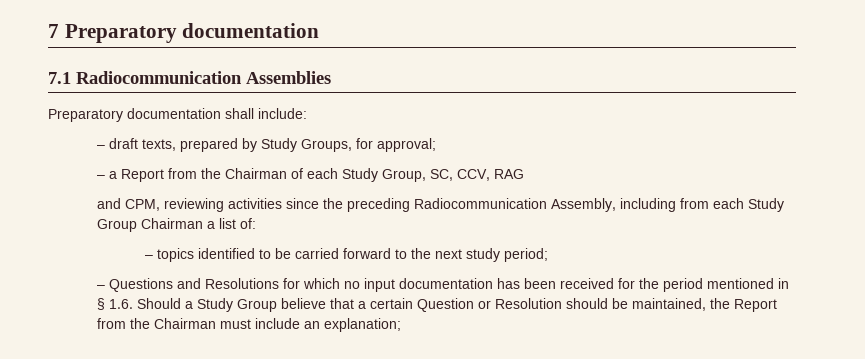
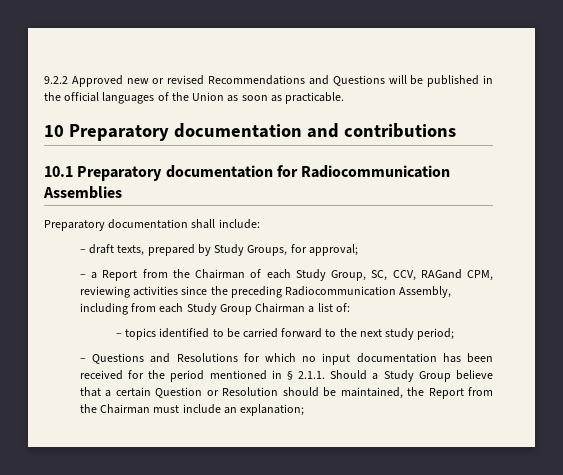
[48,23,320,43] [48,72,71,84] 7 Preparatory documentation // 7.1 -> [44,75,493,87] [44,92,345,104] [44,123,456,141] [44,165,298,181] 9.2.2 Approved new or revised Recommendations and Questions will be published in the official languages of the Union as soon as practicable. // 10 Preparatory documentation and contributions // 10.1 Preparatory documentation for
[493,169,524,179] [96,198,121,209] RAG // and -> [420,269,462,279] RAGand
[108,299,133,309] 1.6. -> [298,371,326,379] 2.1.1.

